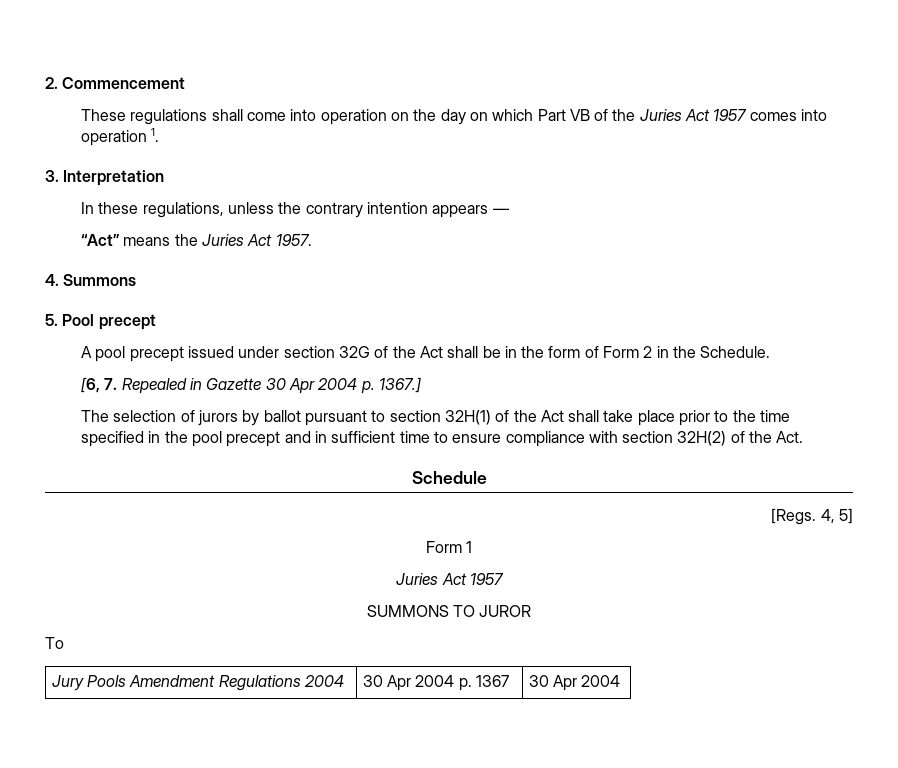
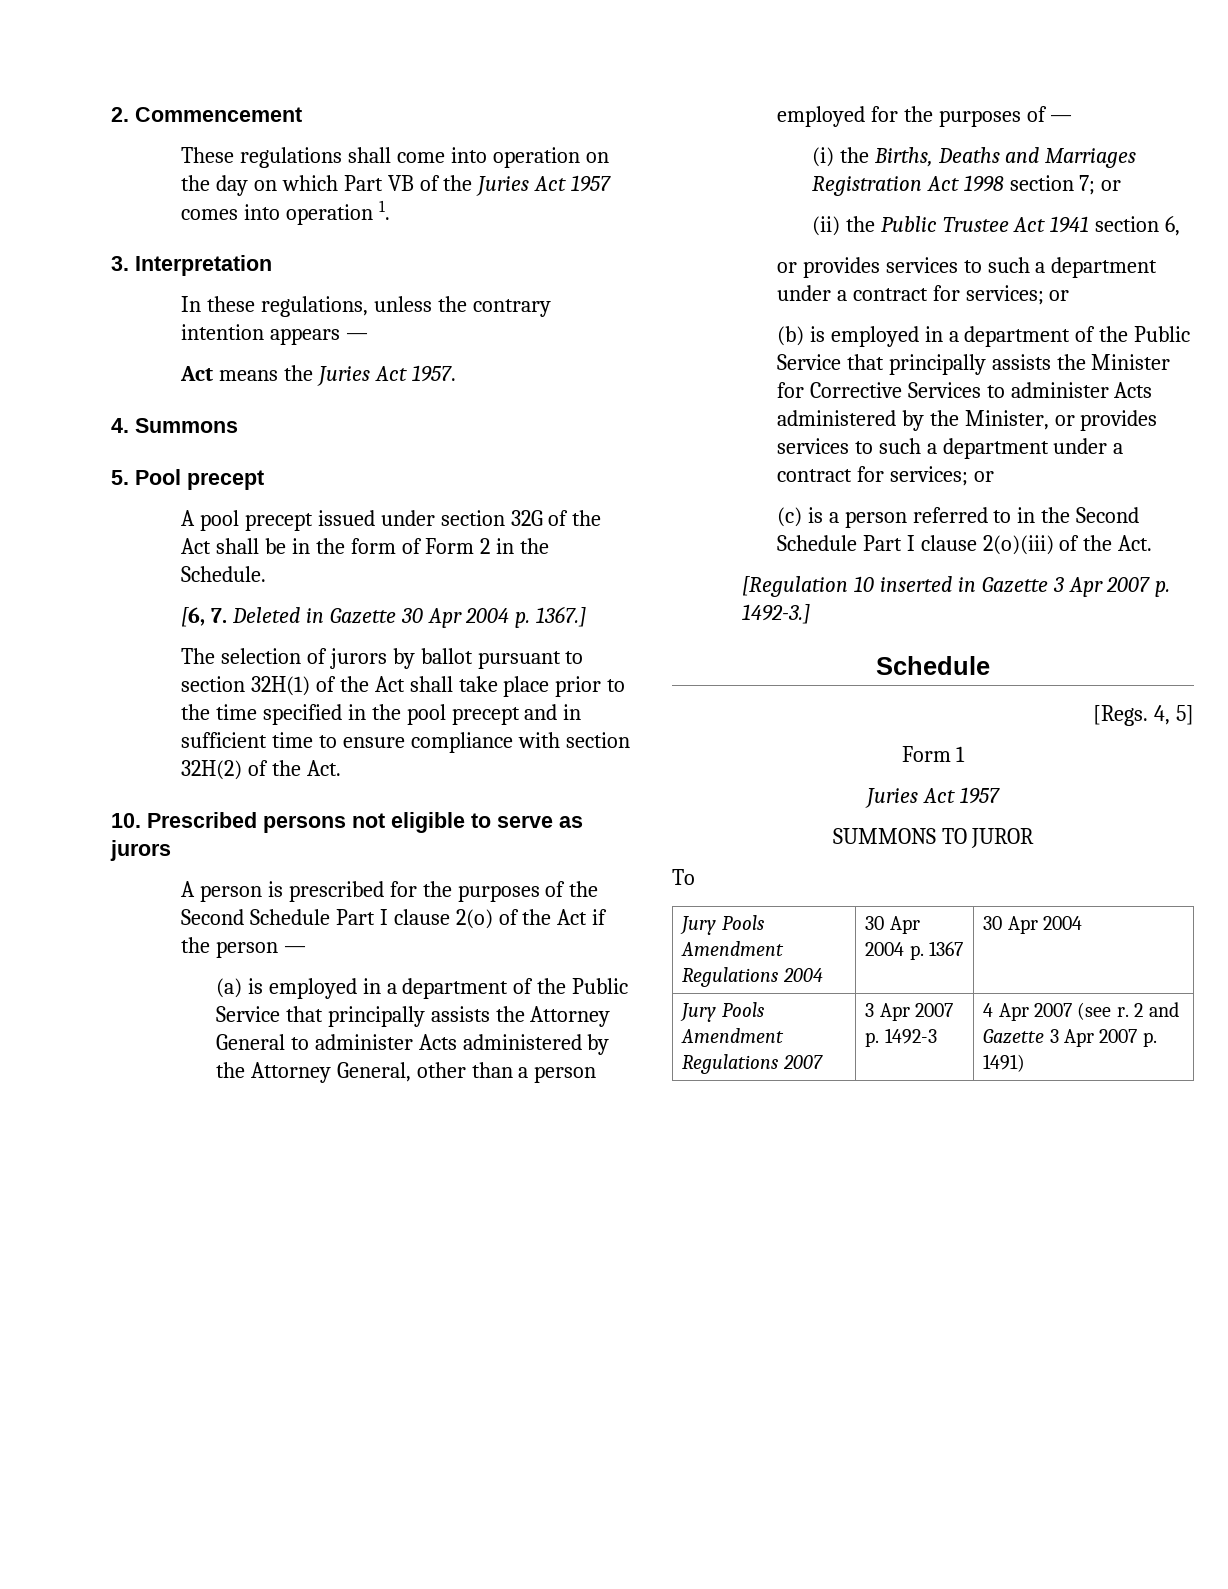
[81,234,121,246] “Act” -> [179,366,213,381] Act
[121,378,187,394] Repealed -> [231,607,300,623] Deleted
(804, 437) none -> [111,812,583,833] [110,840,171,861] [180,881,599,902] [180,909,608,929] [180,937,306,958] [215,978,629,999] [215,1006,611,1027] [215,1034,610,1055] [215,1062,597,1083] [776,106,1073,127] [811,147,1137,168] [811,175,1122,196] [811,216,1181,236] [776,257,1158,278] [776,285,1070,305] [776,326,1191,347] [776,354,1171,375] [776,382,1153,398] [776,410,1158,431] [776,438,1124,459] [776,466,994,486] [776,507,1140,528] [776,535,1153,555] [741,576,1171,597] [741,604,810,624] // 10. Prescribed persons not eligible to serve as jurors // A person is prescribed for the purposes of the Second Schedule Part I clause 2(o) of the Act if the person — // (a) is employed in a department of the Public Service that principally assists the Attorney General to administer Acts administered by the Attorney General, other than a person employed for the purposes of — // (i) the Births, Deaths and Marriages Registration Act 1998 section 7; or // (ii) the Public Trustee Act 1941 section 6, // or provides services to such a department under a contract for services; or // (b) is employed in a department of the Public Service that principally assists the Minister for Corrective Services to administer Acts administered by the Minister, or provides services to such a department under a contract for services; or // (c) is a person referred to in the Second Schedule Part I clause 2(o)(iii) of the Act. // [Regulation 10 inserted in Gazette 3 Apr 2007 p. 1492-3.]
(621, 681) none -> [680,1002,764,1022] [681,1028,785,1043] [682,1054,823,1074] [865,1003,954,1021] [865,1028,937,1047] [983,1002,1179,1021] [983,1029,1157,1047] [983,1054,1026,1072] // Jury Pools Amendment Regulations 2007 | 3 Apr 2007 p. 1492-3 | 4 Apr 2007 (see r. 2 and Gazette 3 Apr 2007 p. 1491)

